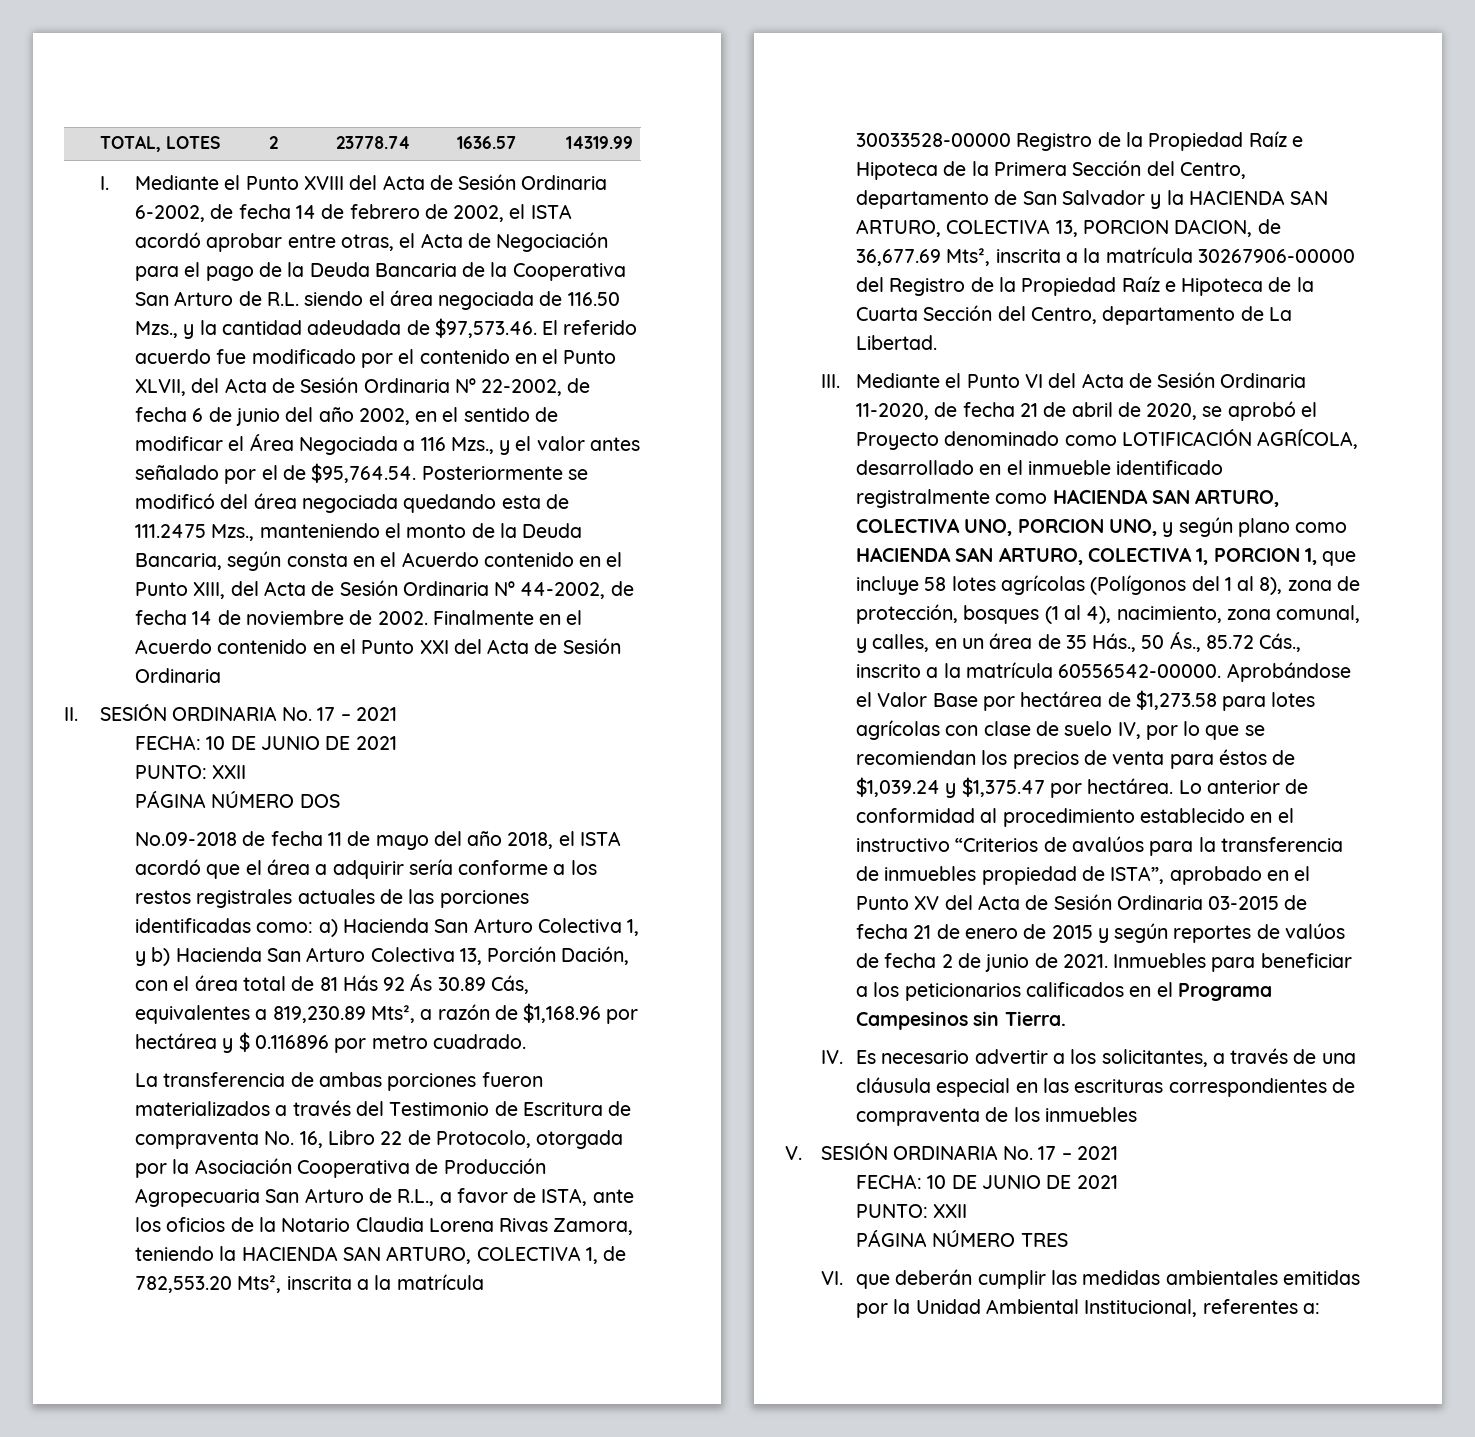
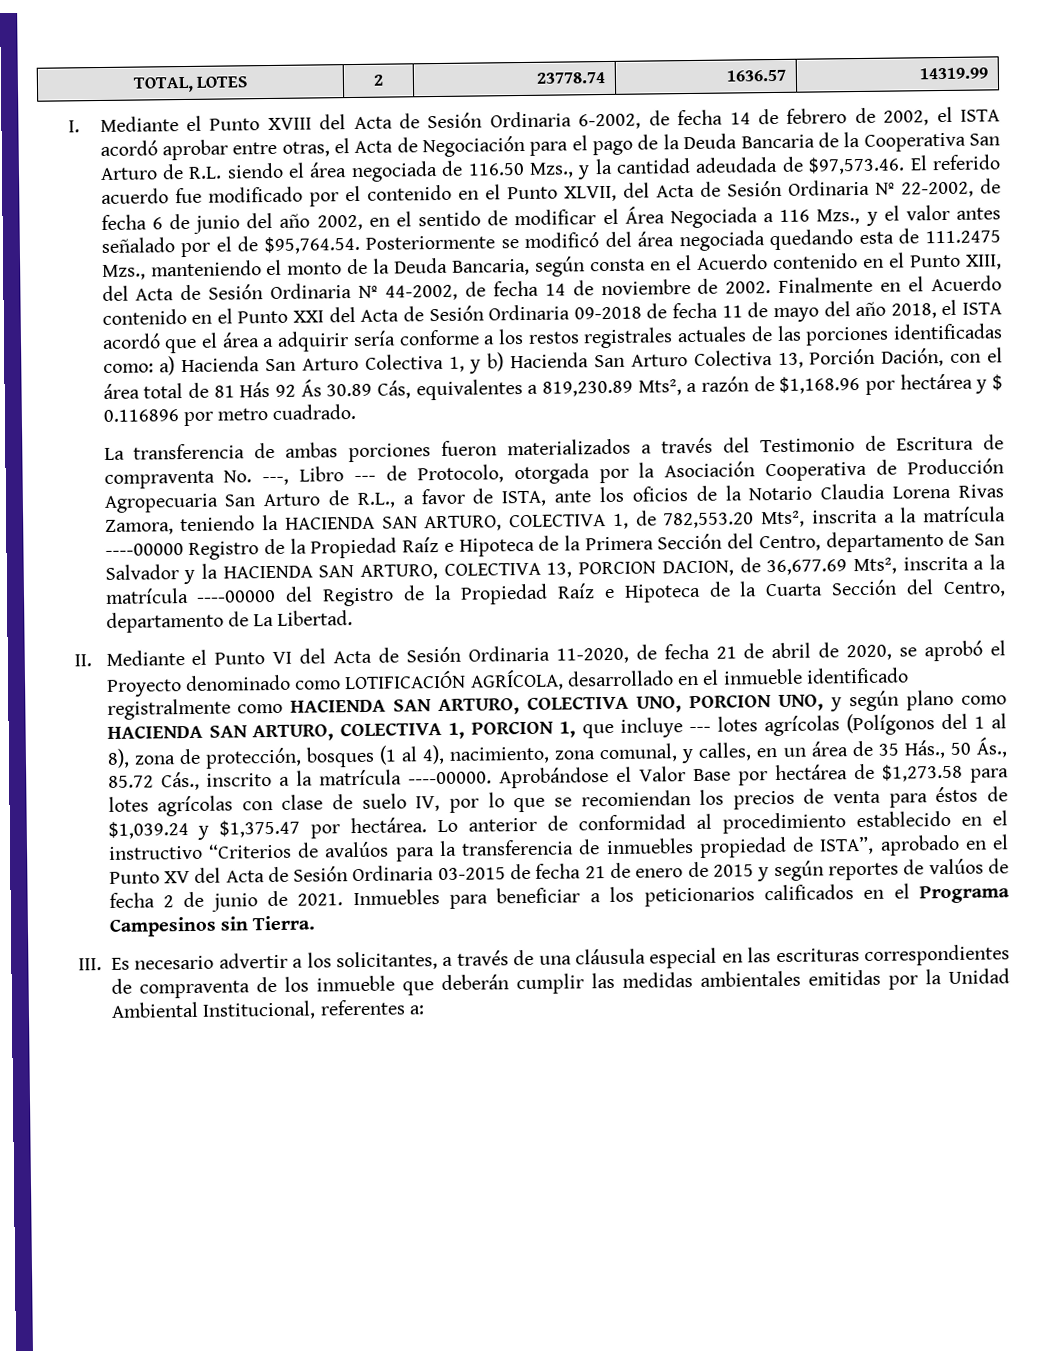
[64,704,397,721] [135,735,397,750] [135,765,247,779] [135,791,340,808] [135,832,238,846] // II. SESIÓN ORDINARIA No. 17 – 2021 // FECHA: 10 DE JUNIO DE 2021 // PUNTO: XXII // PÁGINA NÚMERO DOS // No.09-2018 -> [573,306,642,320] 09-2018
[299,1130,403,1148] 16, Libro 22 -> [262,466,377,486] ---, Libro ---
[856,133,1012,147] 30033528-00000 -> [104,543,184,556] ----00000
[1197,249,1355,263] 30267906-00000 -> [196,589,277,603] ----00000
[820,374,840,388] III. -> [74,654,93,667] II.
[924,577,947,591] 58 -> [689,726,712,733] ---
[1058,664,1222,678] 60556542-00000. -> [408,771,493,785] ----00000.
[820,1050,843,1064] IV. -> [78,958,103,971] III.
[1045,1107,1138,1122] [785,1143,1118,1160] [856,1174,1118,1189] [856,1204,968,1218] [856,1230,1068,1247] [820,1271,843,1285] inmuebles // V. SESIÓN ORDINARIA No. 17 – 2021 // FECHA: 10 DE JUNIO DE 2021 // PUNTO: XXII // PÁGINA NÚMERO TRES // VI. -> [316,975,396,992] inmueble

